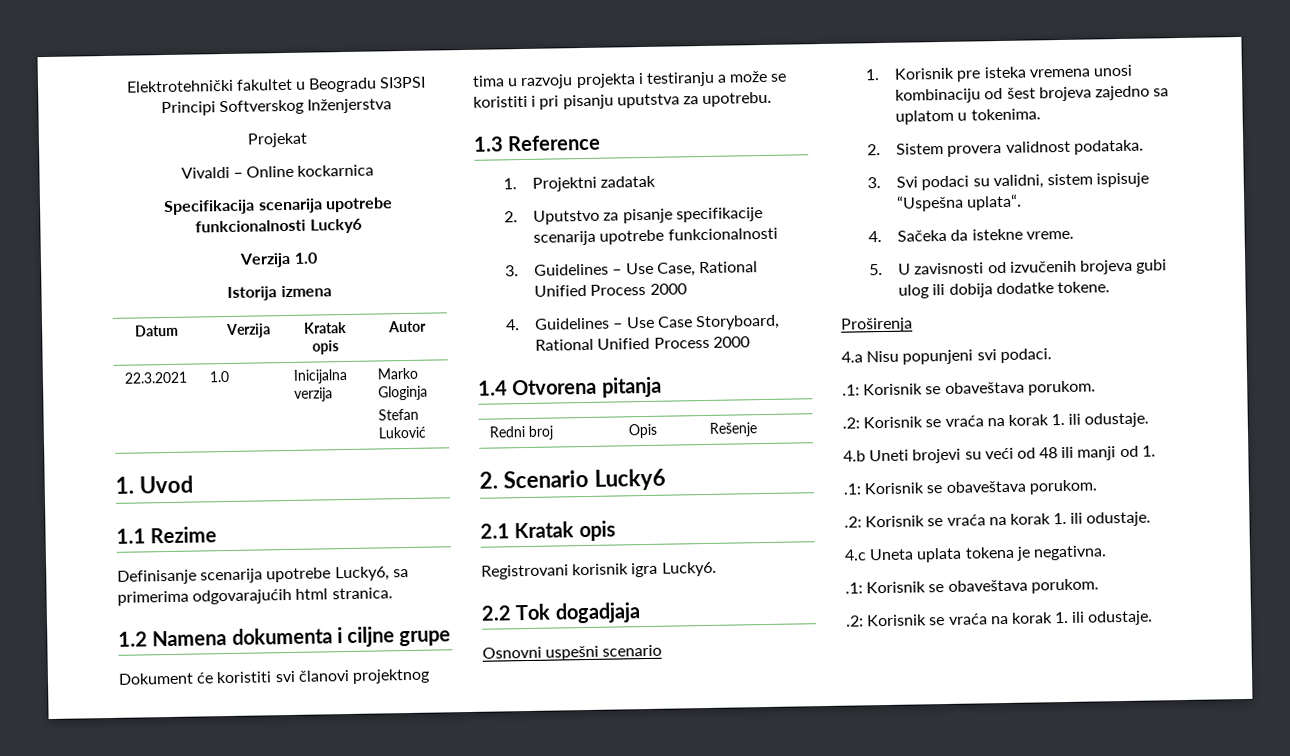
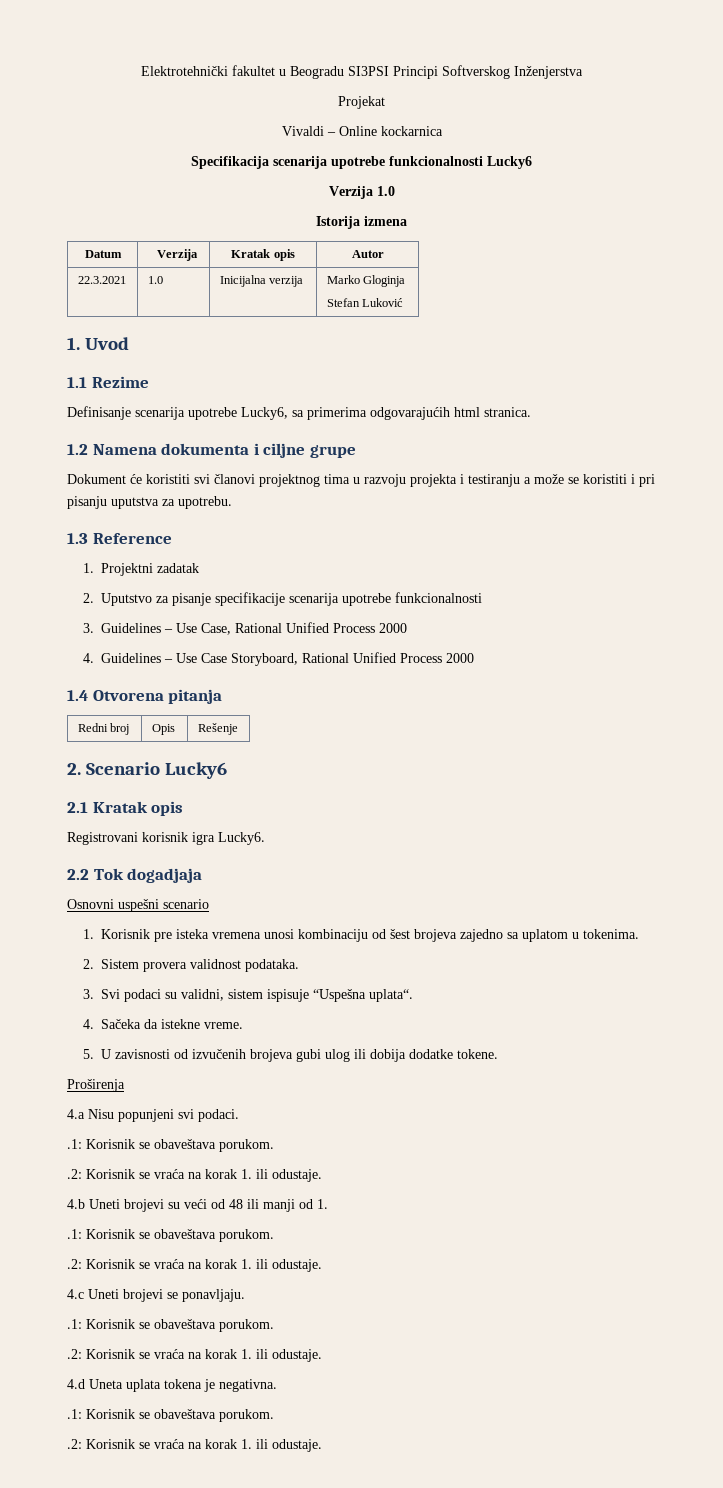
(867, 555) none -> [88,1289,245,1302] [67,1319,274,1332] [67,1349,322,1362] [67,1379,85,1389] Uneti brojevi se ponavljaju. // .1: Korisnik se obaveštava porukom. // .2: Korisnik se vraća na korak 1. ili odustaje. // 4.d

